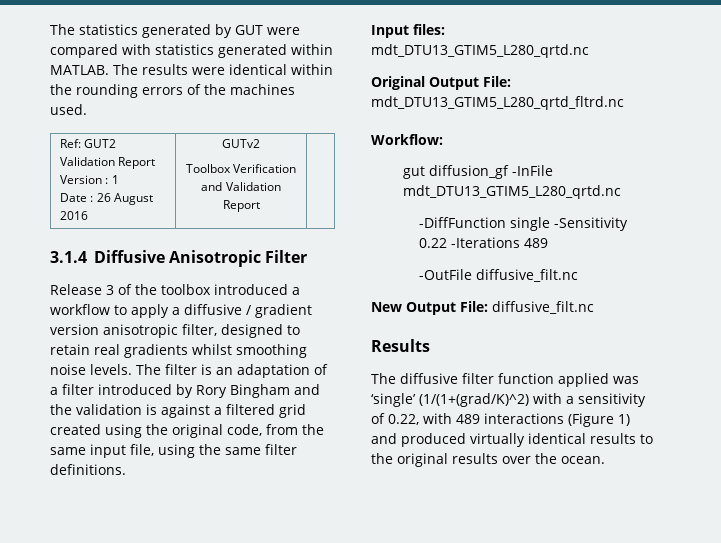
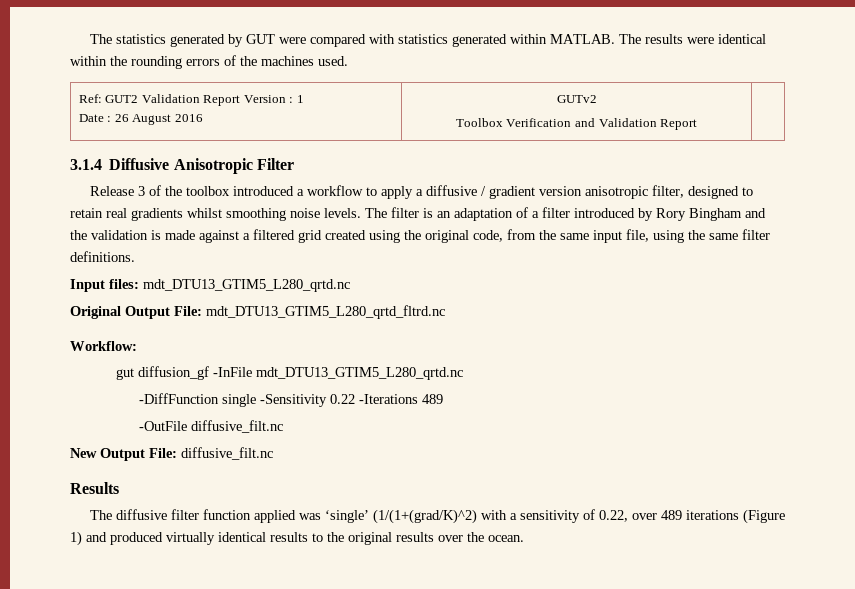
(157, 409) none -> [165,230,195,240] made
[423,413,564,424] with 489 interactions -> [631,510,739,520] over 489 iterations

